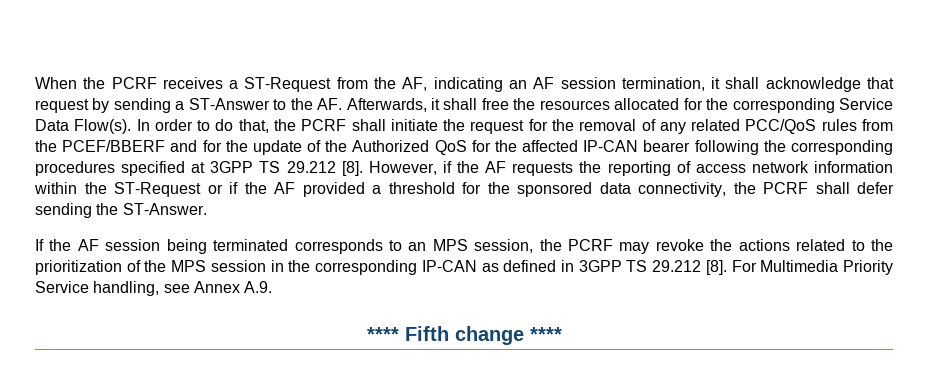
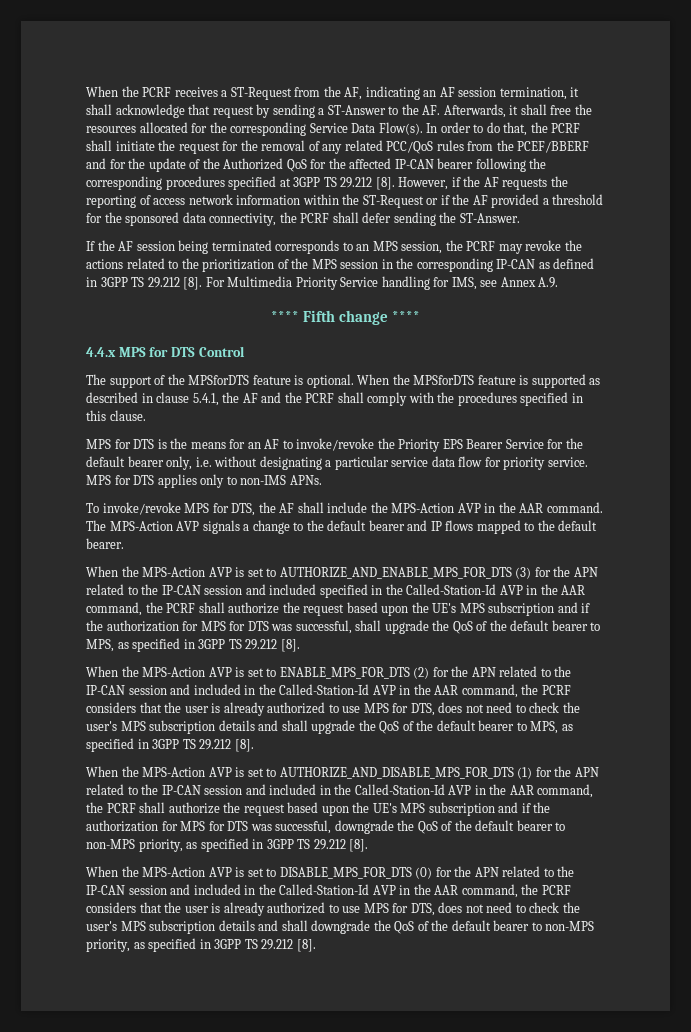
[93,281,160,296] handling, -> [381,276,477,290] handling for IMS,
(562, 334) none -> [86,346,245,357] [86,374,601,388] [86,392,583,406] [86,410,146,421] [86,438,583,452] [86,456,588,470] [86,474,322,488] [86,502,603,516] [86,520,598,534] [86,538,124,549] [86,566,598,579] [86,584,586,598] [86,602,591,616] [86,620,601,634] [86,638,300,652] [86,666,572,679] [86,684,571,698] [86,702,580,716] [86,720,573,734] [86,738,254,752] [86,766,599,779] [86,784,594,798] [86,802,551,816] [86,820,566,834] [86,838,369,852] [86,866,575,879] [86,884,571,898] [86,902,580,916] [86,920,595,934] [86,938,316,952] // 4.4.x MPS for DTS Control // The support of the MPSforDTS feature is optional. When the MPSforDTS feature is supported as described in clause 5.4.1, the AF and the PCRF shall comply with the procedures specified in this clause. // MPS for DTS is the means for an AF to invoke/revoke the Priority EPS Bearer Service for the default bearer only, i.e. without designating a particular service data flow for priority service. MPS for DTS applies only to non-IMS APNs. // To invoke/revoke MPS for DTS, the AF shall include the MPS-Action AVP in the AAR command. The MPS-Action AVP signals a change to the default bearer and IP flows mapped to the default bearer. // When the MPS-Action AVP is set to AUTHORIZE_AND_ENABLE_MPS_FOR_DTS (3) for the APN related to the IP-CAN session and included specified in the Called-Station-Id AVP in the AAR command, the PCRF shall authorize the request based upon the UE's MPS subscription and if the authorization for MPS for DTS was successful, shall upgrade the QoS of the default bearer to MPS, as specified in 3GPP TS 29.212 [8]. // When the MPS-Action AVP is set to ENABLE_MPS_FOR_DTS (2) for the APN related to the IP-CAN session and included in the Called-Station-Id AVP in the AAR command, the PCRF considers that the user is already authorized to use MPS for DTS, does not need to check the user's MPS subscription details and shall upgrade the QoS of the default bearer to MPS, as specified in 3GPP TS 29.212 [8]. // When the MPS-Action AVP is set to AUTHORIZE_AND_DISABLE_MPS_FOR_DTS (1) for the APN related to the IP-CAN session and included in the Called-Station-Id AVP in the AAR command, the PCRF shall authorize the request based upon the UE's MPS subscription and if the authorization for MPS for DTS was successful, downgrade the QoS of the default bearer to non-MPS priority, as specified in 3GPP TS 29.212 [8]. // When the MPS-Action AVP is set to DISABLE_MPS_FOR_DTS (0) for the APN related to the IP-CAN session and included in the Called-Station-Id AVP in the AAR command, the PCRF considers that the user is already authorized to use MPS for DTS, does not need to check the user's MPS subscription details and shall downgrade the QoS of the default bearer to non-MPS priority, as specified in 3GPP TS 29.212 [8].

